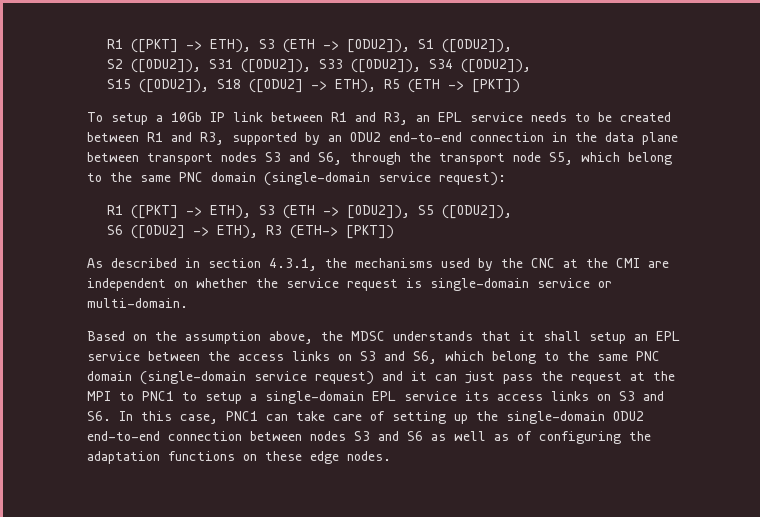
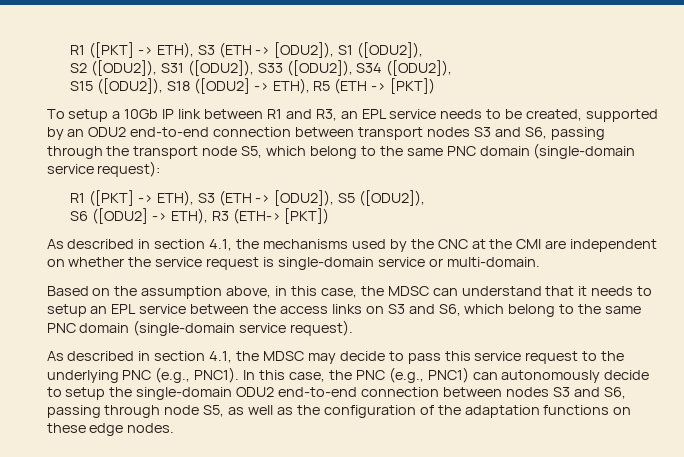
[619,112,671,122] [86,132,224,145] created between R1 and R3, -> [526,109,583,121] created,
[551,132,678,145] in the data plane -> (292, 132) none
(342, 158) none -> [550,127,605,140] passing
[268,258,317,271] 4.3.1, -> [209,239,233,251] 4.1,
[320,331,581,341] the MDSC understands that it shall -> [275,286,653,298] in this case, the MDSC can understand that it needs to
[314,371,675,385] [86,391,664,404] [86,411,468,424] request) and it can just pass the request at the MPI to PNC1 to setup a single-domain EPL service its access links on S3 and S6. In this case, PNC1 can take care of setting up -> [290,320,354,336] [46,351,625,364] [46,367,650,383] [46,387,106,400] request). // As described in section 4.1, the MDSC may decide to pass this service request to the underlying PNC (e.g., PNC1). In this case, the PNC (e.g., PNC1) can autonomously decide to setup
[406,431,621,444] S6 as well as of configuring -> [603,387,626,399] [46,405,434,418] S6, passing through node S5, as well as the configuration of

